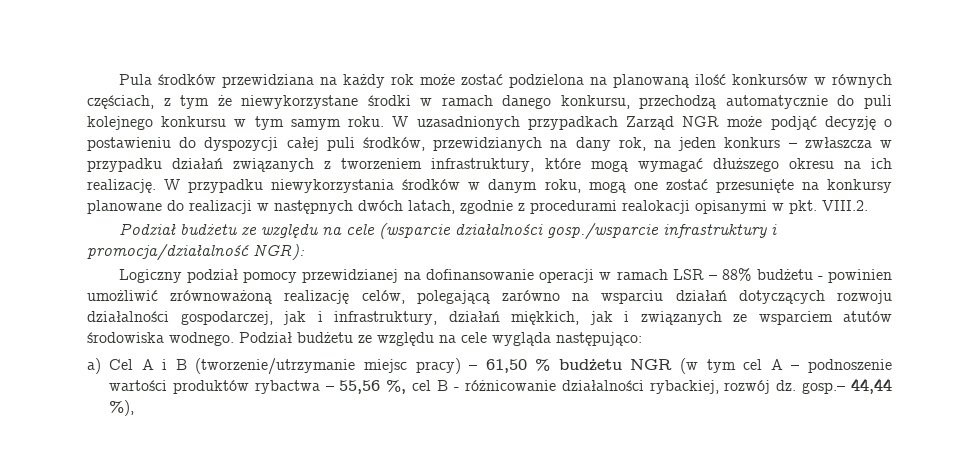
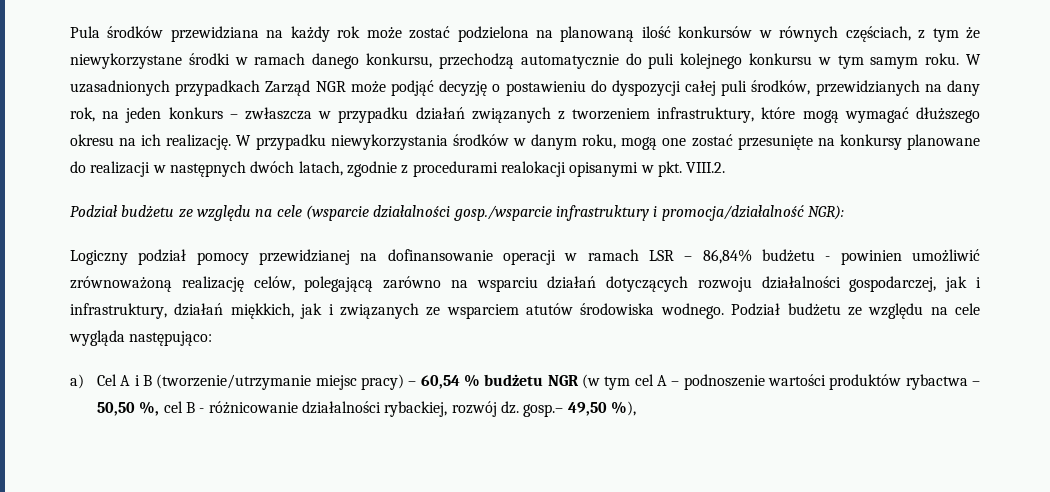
[722,268,752,281] 88% -> [702,249,752,264] 86,84%
[485,359,527,373] 61,50 -> [420,375,460,389] 60,54
[339,380,381,394] 55,56 -> [97,402,136,416] 50,50
[851,378,893,394] 44,44 -> [567,402,607,416] 49,50

